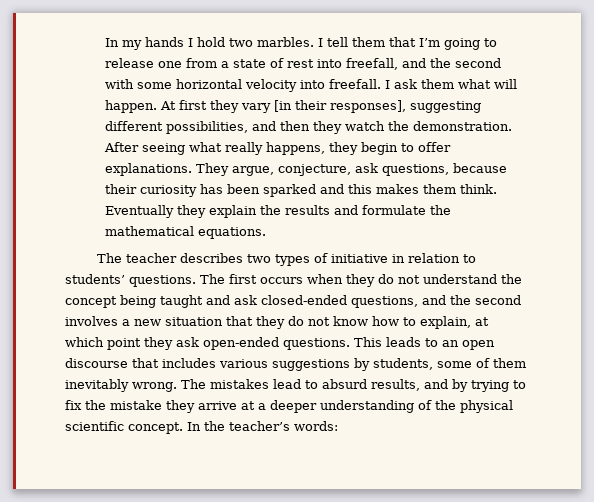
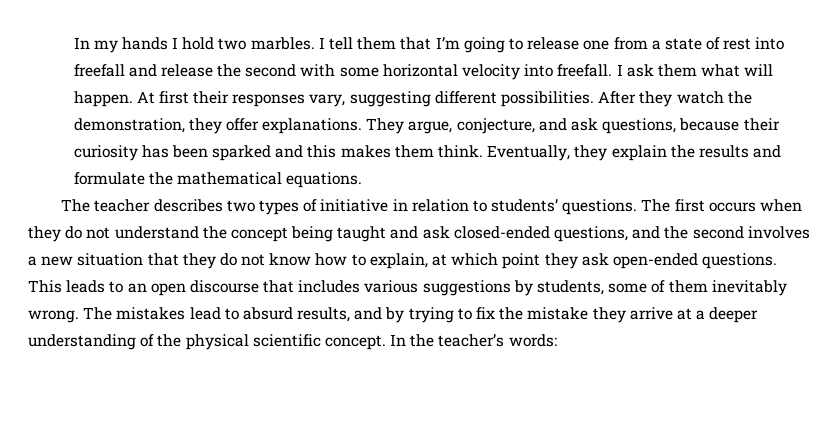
[345,58,426,70] freefall, and -> [73,64,213,77] freefall and release
[209,100,481,113] [104,121,512,134] [103,142,414,155] they vary [in their responses], suggesting different possibilities, and then they watch the demonstration. After seeing what really happens, they begin to -> [193,91,752,107] [73,118,222,134] their responses vary, suggesting different possibilities. After they watch the demonstration, they
(351, 170) none -> [538,118,567,131] and
[104,205,174,218] Eventually -> [487,145,571,161] Eventually,

